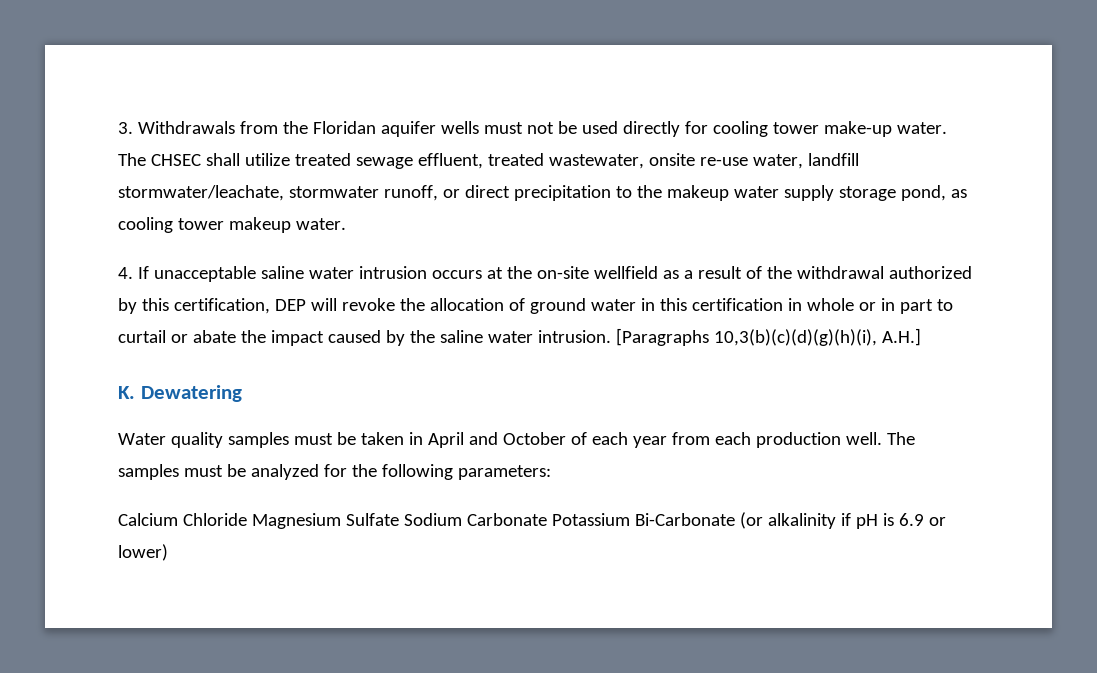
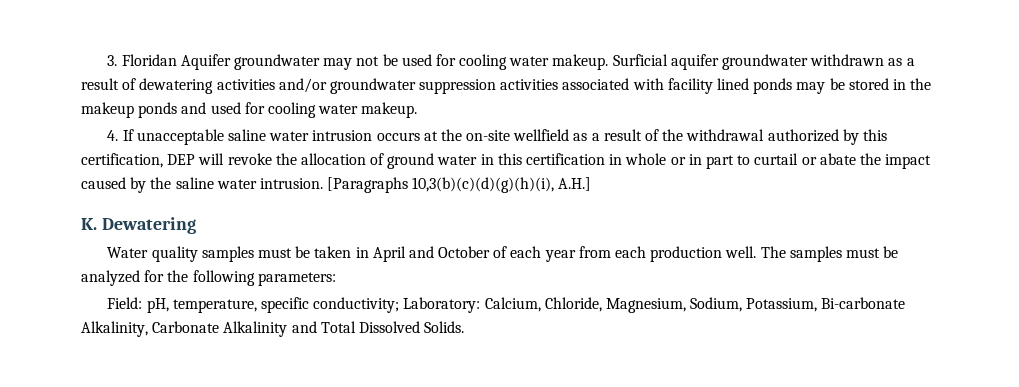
[137,121,523,137] Withdrawals from the Floridan aquifer wells must -> [121,54,353,70] Floridan Aquifer groundwater may
[622,121,947,137] [118,153,859,169] [118,185,967,201] [118,217,346,233] directly for cooling tower make-up water. The CHSEC shall utilize treated sewage effluent, treated wastewater, onsite re-use water, landfill stormwater/leachate, stormwater runoff, or direct precipitation to the makeup water supply storage pond, as cooling tower makeup water. -> [435,54,915,70] [81,78,932,94] [81,102,418,118] for cooling water makeup. Surficial aquifer groundwater withdrawn as a result of dewatering activities and/or groundwater suppression activities associated with facility lined ponds may be stored in the makeup ponds and used for cooling water makeup.
[118,512,946,529] [118,544,168,561] Calcium Chloride Magnesium Sulfate Sodium Carbonate Potassium Bi-Carbonate (or alkalinity if pH is 6.9 or lower) -> [107,297,906,313] [81,321,465,337] Field: pH, temperature, specific conductivity; Laboratory: Calcium, Chloride, Magnesium, Sodium, Potassium, Bi-carbonate Alkalinity, Carbonate Alkalinity and Total Dissolved Solids.

